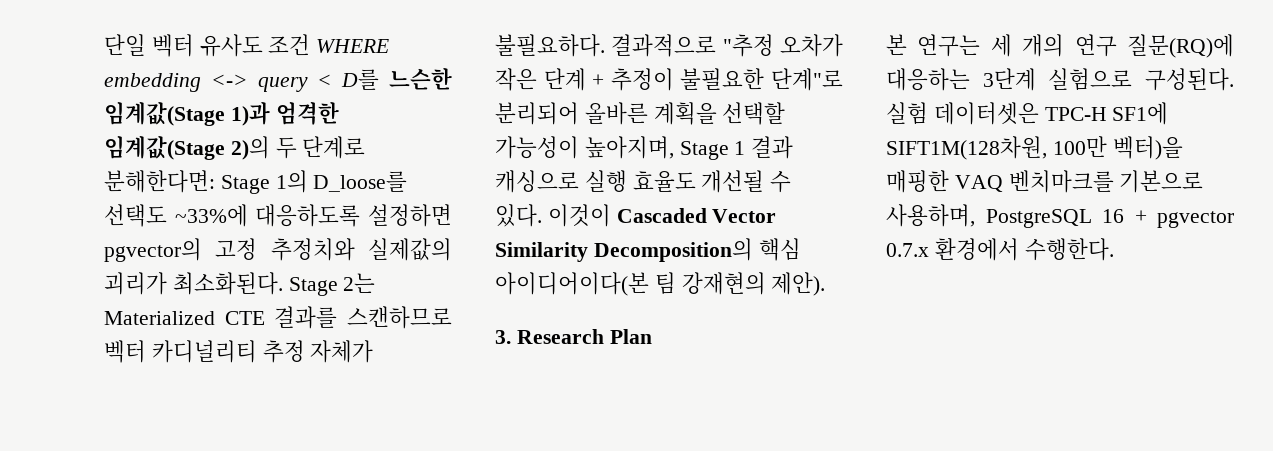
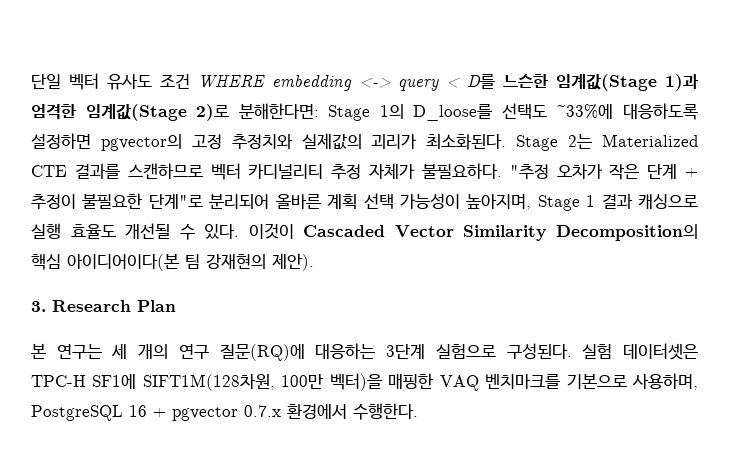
[230,136,366,160] 2)의 두 단계로 -> [196,104,230,121] 2)로
[611,34,717,57] 결과적으로 -> (502, 171) none
[653,102,786,125] 계획을 선택할 -> [327,193,394,210] 계획 선택

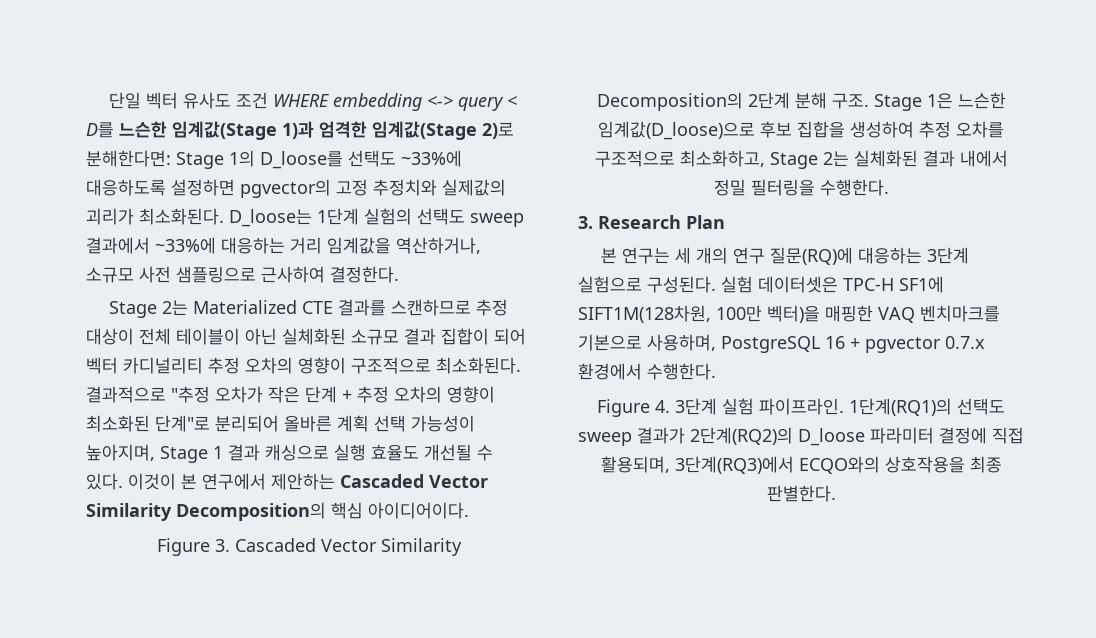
(507, 142) none -> [229,208,524,227] [86,237,481,254] [86,266,399,283] D_loose는 1단계 실험의 선택도 sweep 결과에서 ~33%에 대응하는 거리 임계값을 역산하거나, 소규모 사전 샘플링으로 근사하여 결정한다. //
[210,163,502,180] 벡터 카디널리티 추정 자체가 불필요하다. -> [476,299,509,316] [86,328,526,345] [86,357,521,374] [86,386,166,403] 추정 대상이 전체 테이블이 아닌 실체화된 소규모 결과 집합이 되어 벡터 카디널리티 추정 오차의 영향이 구조적으로 최소화된다. 결과적으로
[31,193,143,210] 추정이 불필요한 -> [357,386,495,403] [86,415,150,432] 추정 오차의 영향이 최소화된
(294, 231) none -> [181,473,335,490] 본 연구에서 제안하는
[67,253,314,271] 아이디어이다(본 팀 강재현의 제안). -> [368,502,469,519] [157,538,462,556] [596,92,1006,111] [598,121,1004,140] [594,150,1008,169] [713,179,889,196] 아이디어이다. // Figure 3. Cascaded Vector Similarity Decomposition의 2단계 분해 구조. Stage 1은 느슨한 임계값(D_loose)으로 후보 집합을 생성하여 추정 오차를 구조적으로 최소화하고, Stage 2는 실체화된 결과 내에서 정밀 필터링을 수행한다.
(418, 411) none -> [597,398,1005,417] [578,427,1024,446] [600,456,1002,474] [766,485,836,502] // Figure 4. 3단계 실험 파이프라인. 1단계(RQ1)의 선택도 sweep 결과가 2단계(RQ2)의 D_loose 파라미터 결정에 직접 활용되며, 3단계(RQ3)에서 ECQO와의 상호작용을 최종 판별한다.

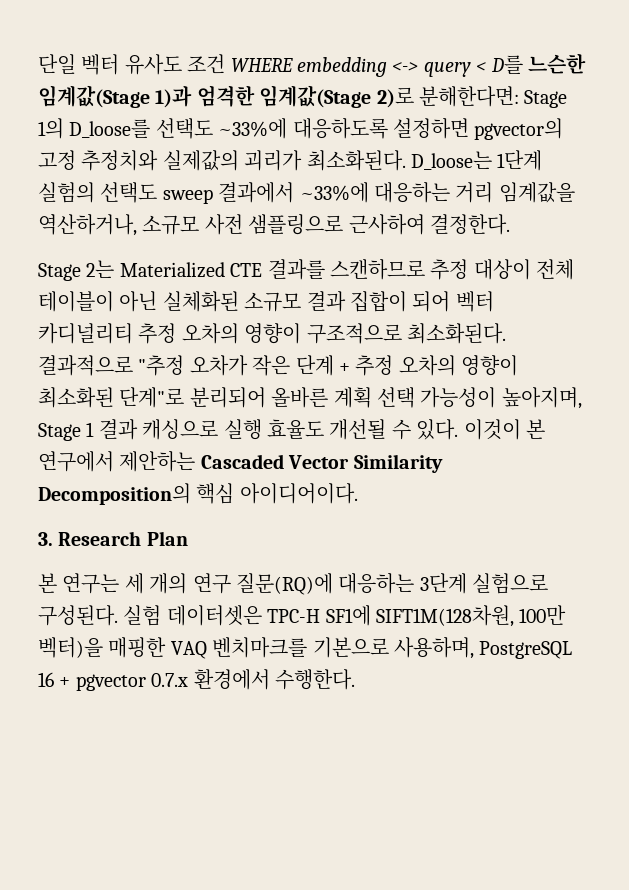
[157,538,462,556] [596,92,1006,111] [598,121,1004,140] [594,150,1008,169] [713,179,889,196] // Figure 3. Cascaded Vector Similarity Decomposition의 2단계 분해 구조. Stage 1은 느슨한 임계값(D_loose)으로 후보 집합을 생성하여 추정 오차를 구조적으로 최소화하고, Stage 2는 실체화된 결과 내에서 정밀 필터링을 수행한다. -> (358, 493) none
[597,398,1005,417] [578,427,1024,446] [600,456,1002,474] [766,485,836,502] // Figure 4. 3단계 실험 파이프라인. 1단계(RQ1)의 선택도 sweep 결과가 2단계(RQ2)의 D_loose 파라미터 결정에 직접 활용되며, 3단계(RQ3)에서 ECQO와의 상호작용을 최종 판별한다. -> (355, 679) none

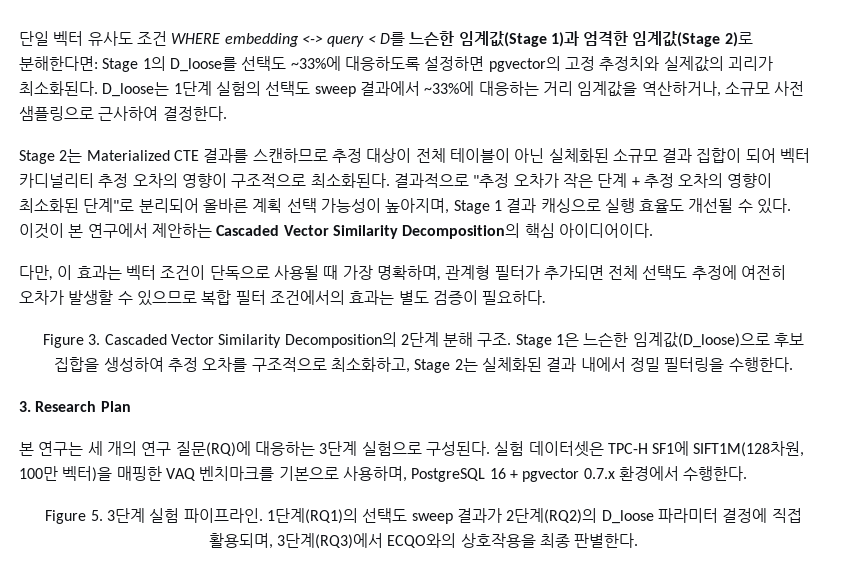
(358, 493) none -> [19,265,787,281] [19,290,547,306] [42,332,805,348] [54,357,793,373] // 다만, 이 효과는 벡터 조건이 단독으로 사용될 때 가장 명확하며, 관계형 필터가 추가되면 전체 선택도 추정에 여전히 오차가 발생할 수 있으므로 복합 필터 조건에서의 효과는 별도 검증이 필요하다. // Figure 3. Cascaded Vector Similarity Decomposition의 2단계 분해 구조. Stage 1은 느슨한 임계값(D_loose)으로 후보 집합을 생성하여 추정 오차를 구조적으로 최소화하고, Stage 2는 실체화된 결과 내에서 정밀 필터링을 수행한다.
(355, 679) none -> [45,508,802,524] [208,533,639,549] // Figure 5. 3단계 실험 파이프라인. 1단계(RQ1)의 선택도 sweep 결과가 2단계(RQ2)의 D_loose 파라미터 결정에 직접 활용되며, 3단계(RQ3)에서 ECQO와의 상호작용을 최종 판별한다.

